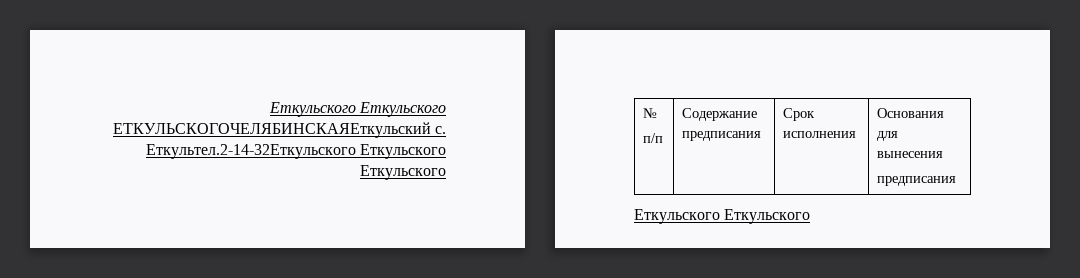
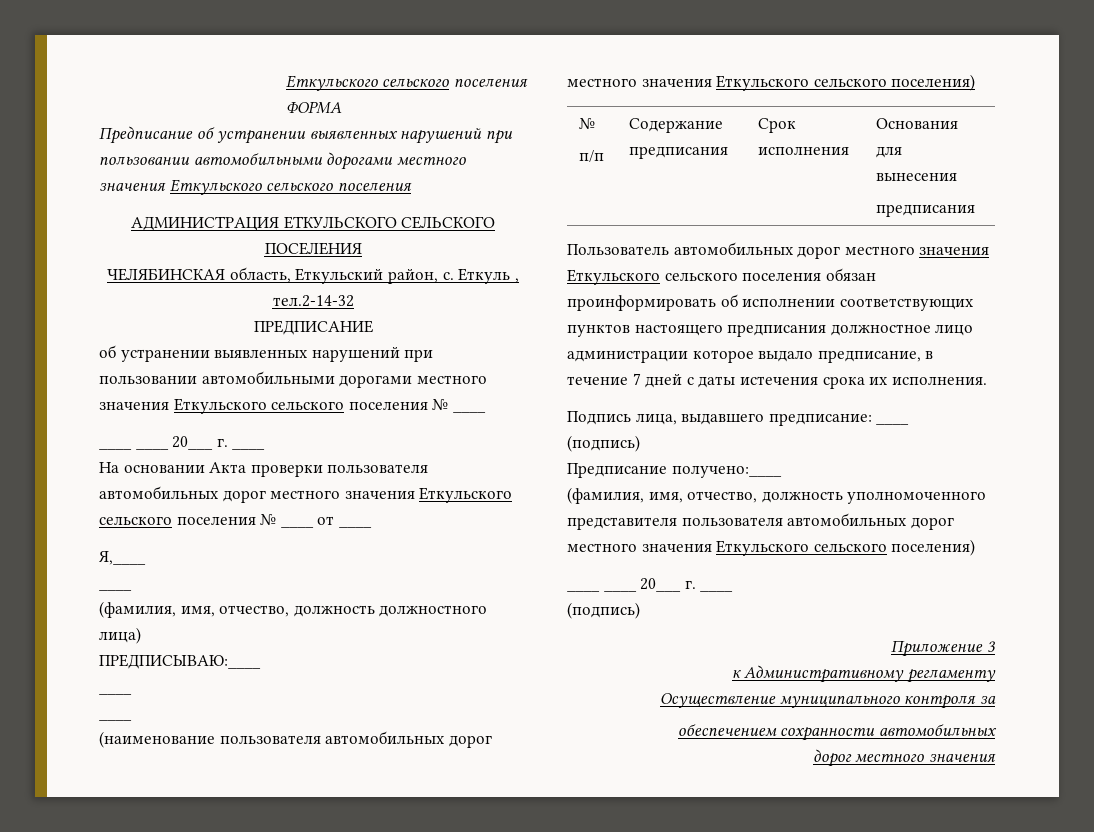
[268,102,446,117] [112,122,446,138] [145,144,446,159] [360,165,446,180] Еткульского Еткульского ЕТКУЛЬСКОГОЧЕЛЯБИНСКАЯЕткульский c. Еткультел.2-14-32Еткульского Еткульского Еткульского -> [285,75,528,91] [285,101,342,114] [99,126,513,144] [99,152,466,170] [99,179,412,195] [130,216,496,231] [264,242,362,255] [107,267,519,284] [272,295,354,307] [253,320,373,335] [99,345,434,362] [99,371,487,388] [99,398,486,414] [99,436,228,450] [232,447,266,450] [99,462,429,477] [99,486,513,503] [99,514,314,528] [317,516,335,525] [338,525,372,528] [99,550,146,565] [99,588,132,591] [99,601,488,618] [99,627,141,644] [99,654,261,669] [99,692,132,695] [99,718,132,721] [99,731,492,748] [567,74,976,91] Еткульского сельского поселения // ФОРМА // Предписание об устранении выявленных нарушений при пользовании автомобильными дорогами местного значения Еткульского сельского поселения // АДМИНИСТРАЦИЯ ЕТКУЛЬСКОГО СЕЛЬСКОГО ПОСЕЛЕНИЯ // ЧЕЛЯБИНСКАЯ область, Еткульский район, c. Еткуль , тел.2-14-32 // ПРЕДПИСАНИЕ // об устранении выявленных нарушений при пользовании автомобильными дорогами местного значения Еткульского сельского поселения № ____ // ____ ____ 20___ г. ____ // На основании Акта проверки пользователя автомобильных дорог местного значения Еткульского сельского поселения № ____ от ____ // Я,____ // ____ // (фамилия, имя, отчество, должность должностного лица) // ПРЕДПИСЫВАЮ:____ // ____ // ____ // (наименование пользователя автомобильных дорог местного значения Еткульского сельского поселения)
[634,209,811,224] Еткульского Еткульского -> [567,242,990,259] [567,268,876,285] [567,294,974,311] [567,324,974,337] [567,350,934,363] [567,373,987,389] [567,411,910,426] [567,435,640,452] [567,463,782,478] [567,487,987,504] [567,513,954,530] [567,539,976,556] [567,578,696,592] [700,589,734,592] [567,602,640,619] [891,640,996,657] [731,665,996,683] [660,693,996,709] [677,724,997,741] [812,749,996,767] Пользователь автомобильных дорог местного значения Еткульского сельского поселения обязан проинформировать об исполнении соответствующих пунктов настоящего предписания должностное лицо администрации которое выдало предписание, в течение 7 дней с даты истечения срока их исполнения. // Подпись лица, выдавшего предписание: ____ // (подпись) // Предписание получено:____ // (фамилия, имя, отчество, должность уполномоченного представителя пользователя автомобильных дорог местного значения Еткульского сельского поселения) // ____ ____ 20___ г. ____ // (подпись) // Приложение 3 // к Административному регламенту // Осуществление муниципального контроля за // обеспечением сохранности автомобильных // дорог местного значения

